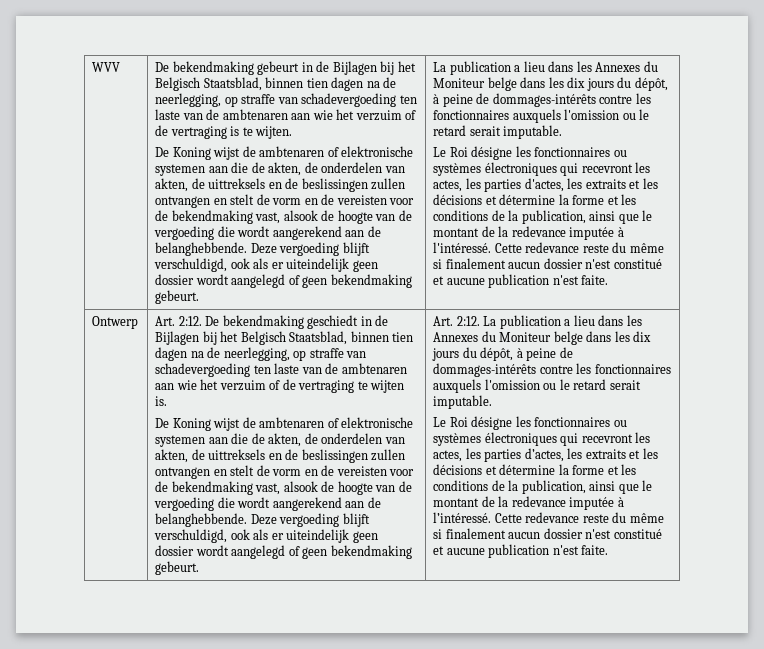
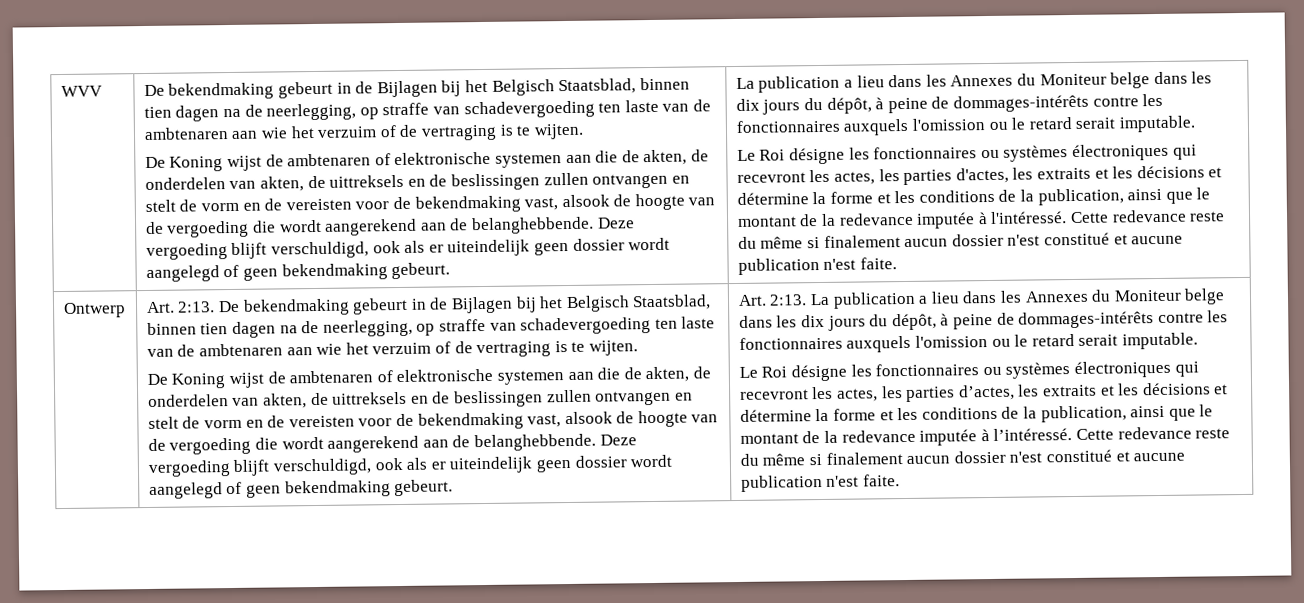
[178,315,359,329] 2:12. De bekendmaking geschiedt -> [177,297,409,316] 2:13. De bekendmaking gebeurt
[357,380,405,393] [155,396,168,406] te wijten is. -> [554,340,638,356] is te wijten.
[456,316,480,326] 2:12. -> [769,294,808,306] 2:13.

